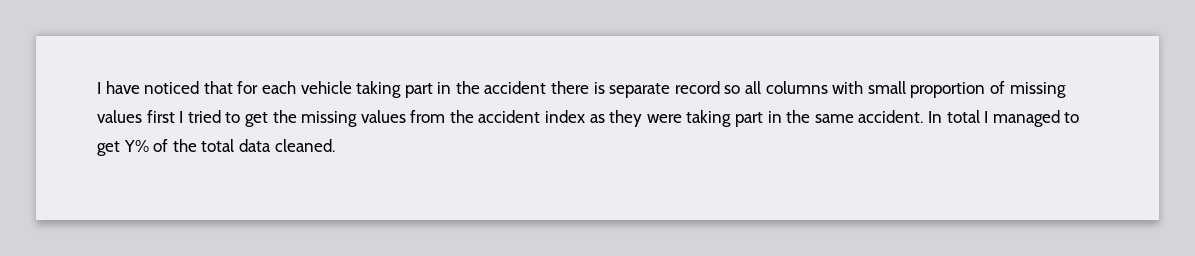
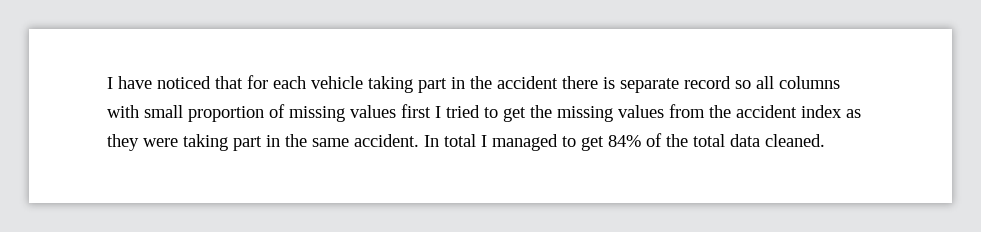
[123,140,149,152] Y% -> [608,135,641,147] 84%

